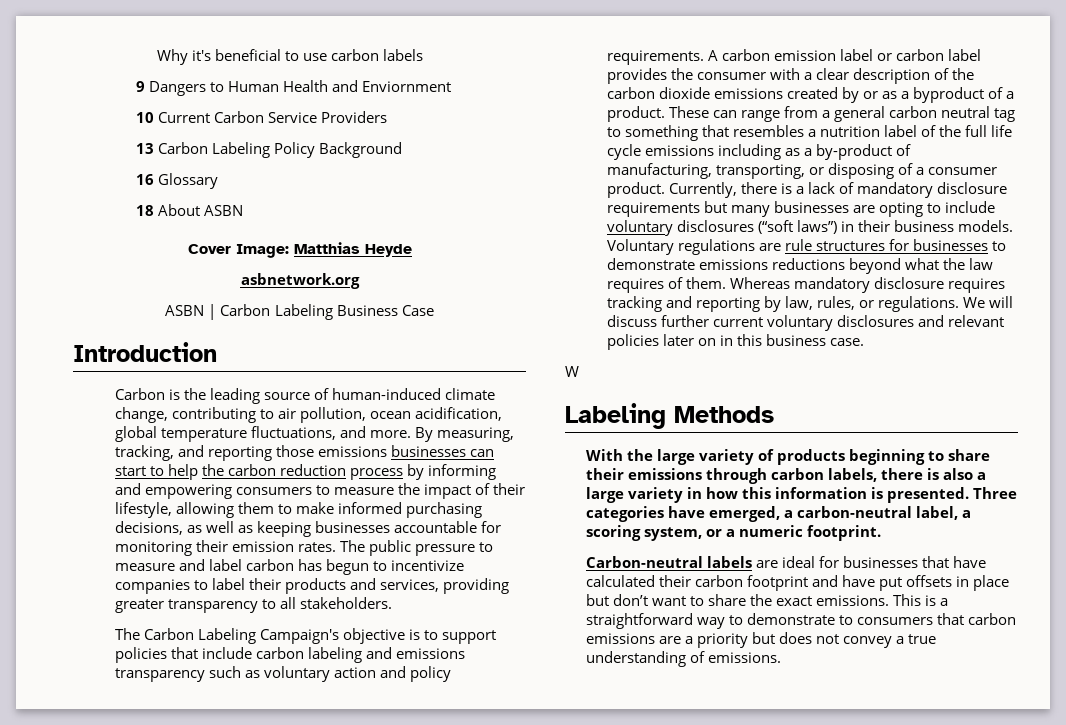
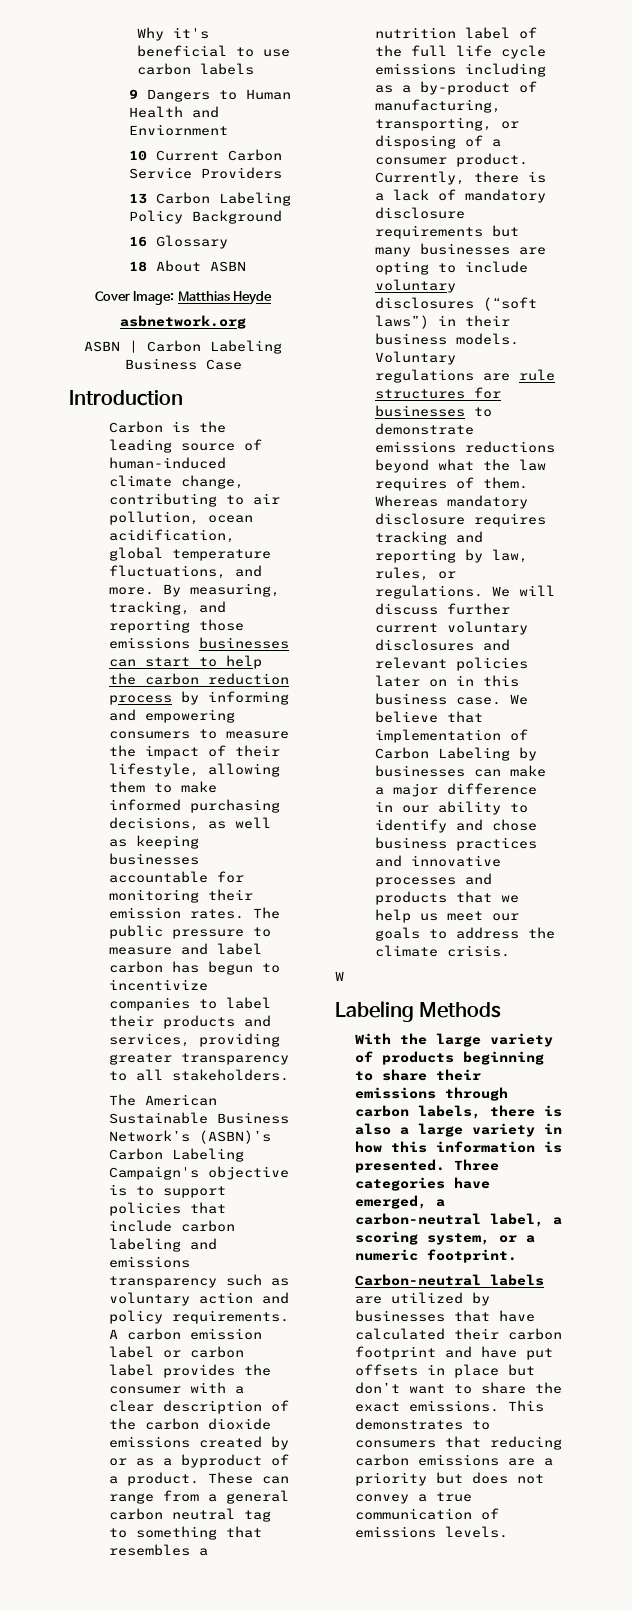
(140, 634) none -> [144,1094,217,1106] [108,1112,289,1124] [108,1130,271,1144] American Sustainable Business Network’s (ASBN)’s
(865, 342) none -> [509,694,528,705] [374,711,483,723] [374,729,528,743] [374,747,537,761] [374,765,546,777] [374,783,537,797] [374,801,528,815] [374,819,537,833] [374,837,537,851] [374,855,501,867] [374,873,492,887] [374,891,519,905] [374,909,519,923] [374,927,555,941] [374,945,510,957] We believe that implementation of Carbon Labeling by businesses can make a major difference in our ability to identify and chose business practices and innovative processes and products that we help us meet our goals to address the climate crisis.
[782,556,840,568] ideal for -> [390,1292,490,1306] utilized by
[925,595,949,606] [585,613,836,629] is a straightforward way to demonstrate -> [354,1418,463,1430] demonstrates
(965, 619) none -> [489,1436,562,1450] reducing
[585,651,782,667] understanding of emissions. -> [354,1508,499,1520] [354,1526,508,1538] communication of emissions levels.

